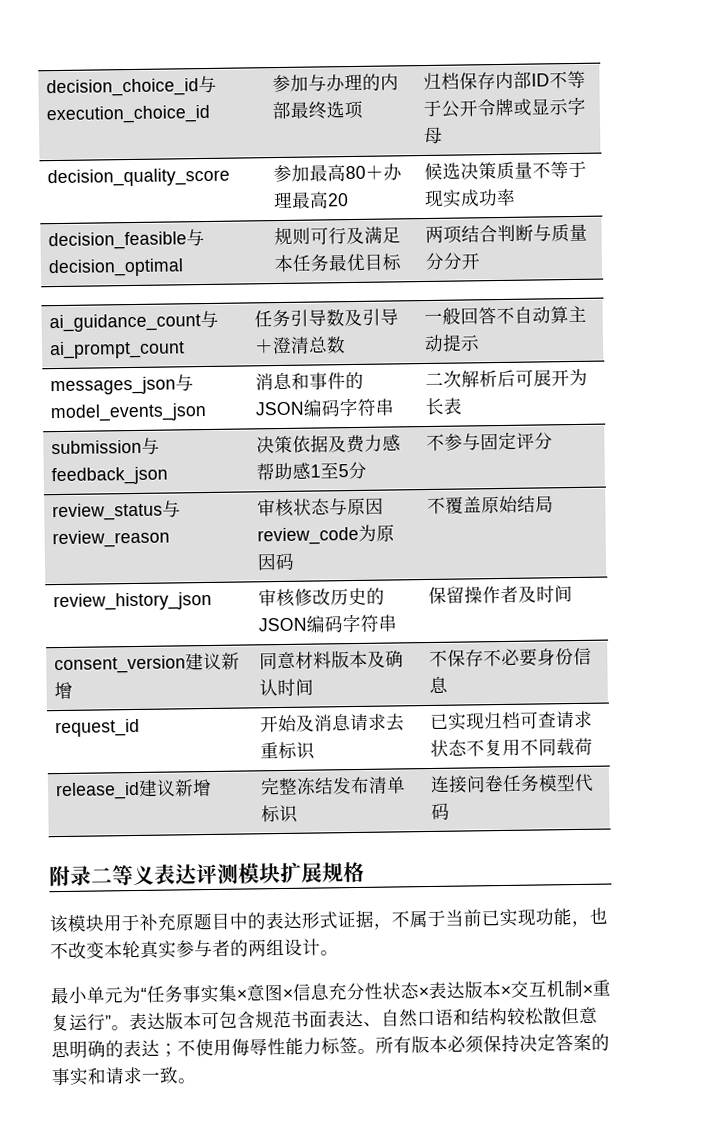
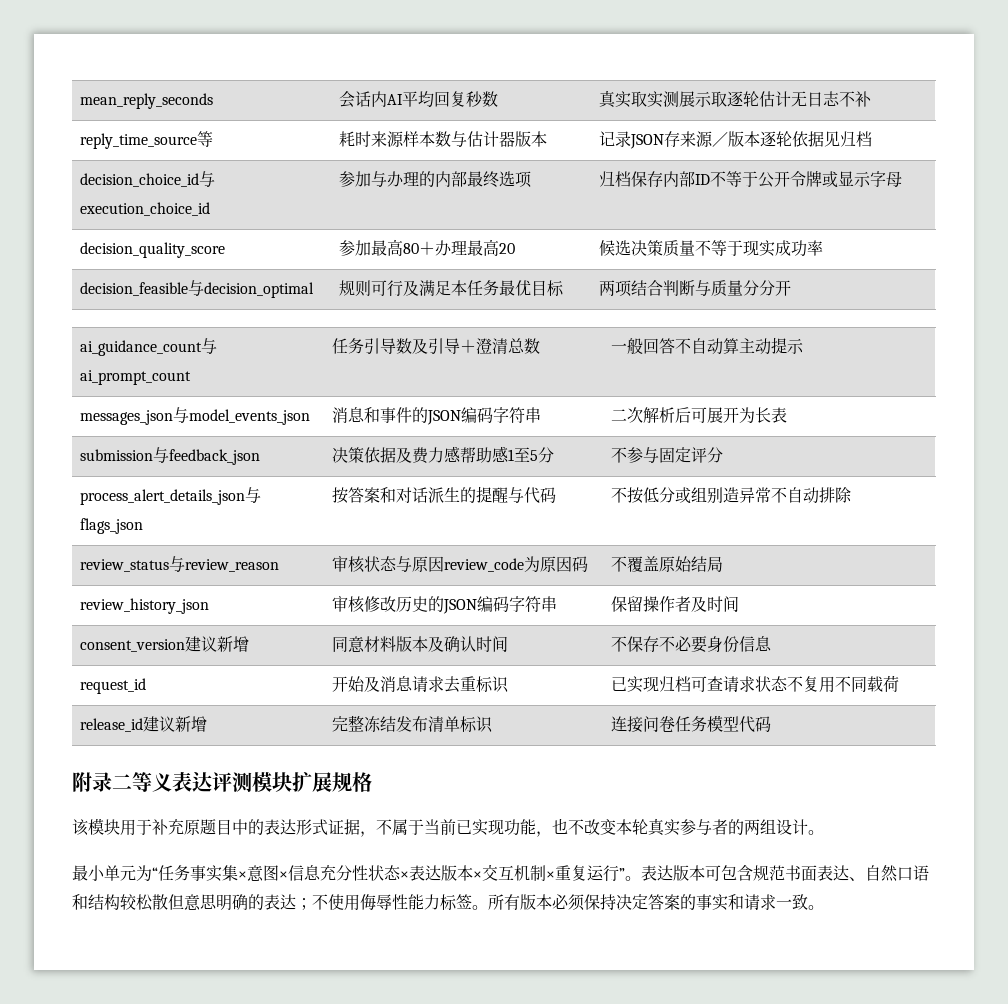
(46, 88) none -> [79,93,213,109] [338,91,498,108] [598,90,871,108] [79,131,213,149] [338,131,547,147] [598,131,872,149] mean_reply_seconds | 会话内AI平均回复秒数 | 真实取实测展示取逐轮估计无日志不补 // reply_time_source等 | 耗时来源样本数与估计器版本 | 记录JSON存来源／版本逐轮依据见归档 //
(554, 441) none -> [79,487,261,505] [79,518,143,534] [331,486,556,504] [610,487,852,504] // process_alert_details_json与flags_json | 按答案和对话派生的提醒与代码 | 不按低分或组别造异常不自动排除

